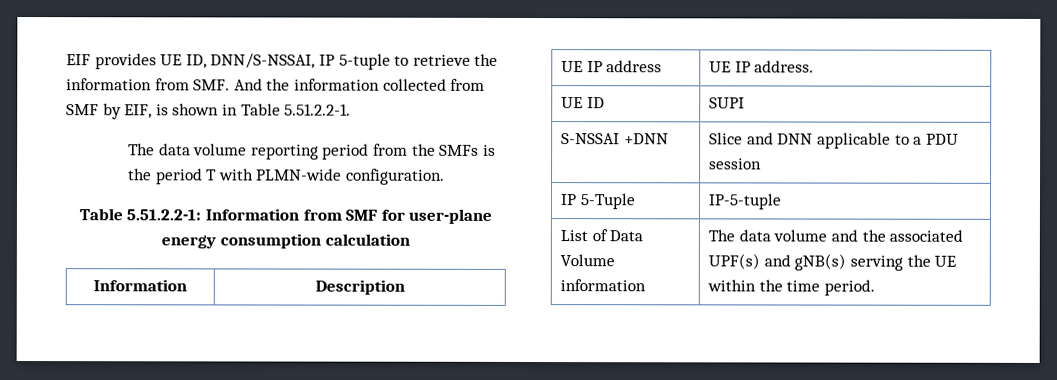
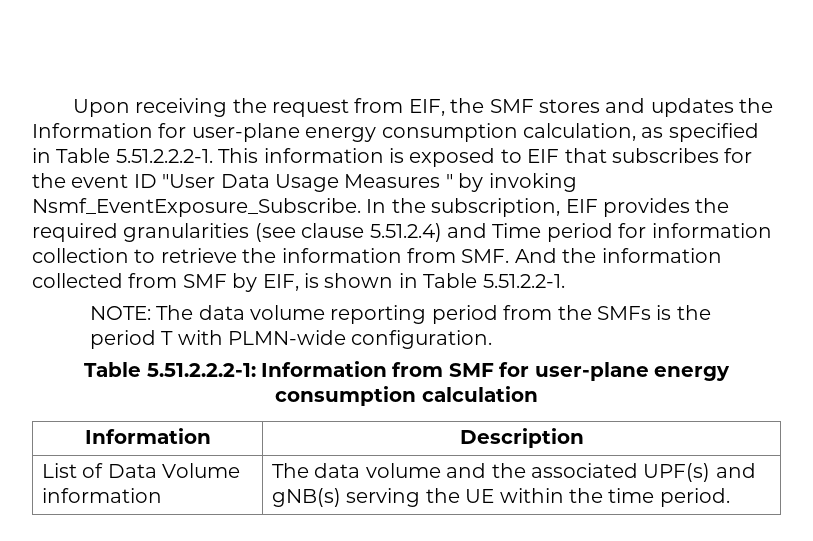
[66,53,391,70] EIF provides UE ID, DNN/S-NSSAI, IP 5-tuple -> [72,98,774,117] [32,123,759,142] [32,148,753,167] [32,173,577,192] [32,198,730,217] [32,223,772,242] [32,248,129,263] Upon receiving the request from EIF, the SMF stores and updates the Information for user-plane energy consumption calculation, as specified in Table 5.51.2.2.2-1. This information is exposed to EIF that subscribes for the event ID "User Data Usage Measures " by invoking Nsmf_EventExposure_Subscribe. In the subscription, EIF provides the required granularities (see clause 5.51.2.4) and Time period for information collection
(352, 109) none -> [89,306,151,320] NOTE:
[126,209,202,221] 5.51.2.2-1: -> [146,363,256,377] 5.51.2.2.2-1:
[561,60,663,73] [709,60,815,73] [561,97,605,109] [709,97,746,109] [561,133,669,145] [709,132,959,149] [709,158,763,170] [560,193,635,210] [708,193,782,210] // UE IP address | UE IP address. // UE ID | SUPI // S-NSSAI +DNN | Slice and DNN applicable to a PDU session // IP 5-Tuple | IP-5-tuple -> (584, 438) none

